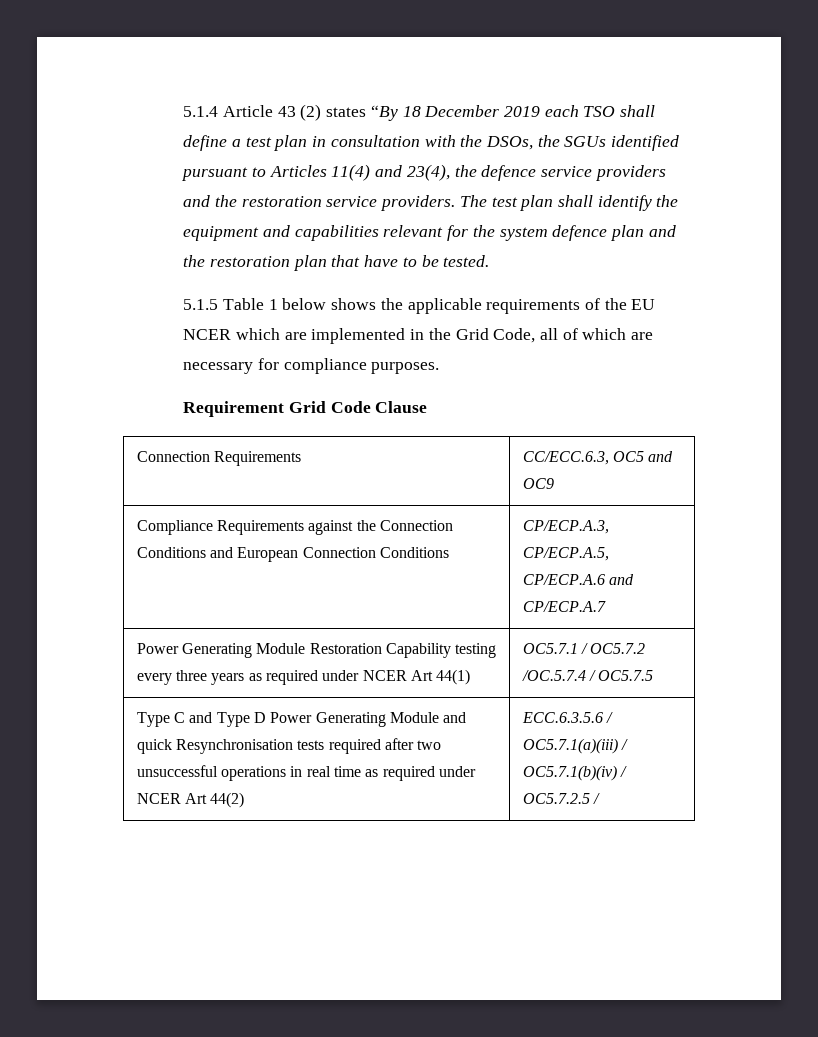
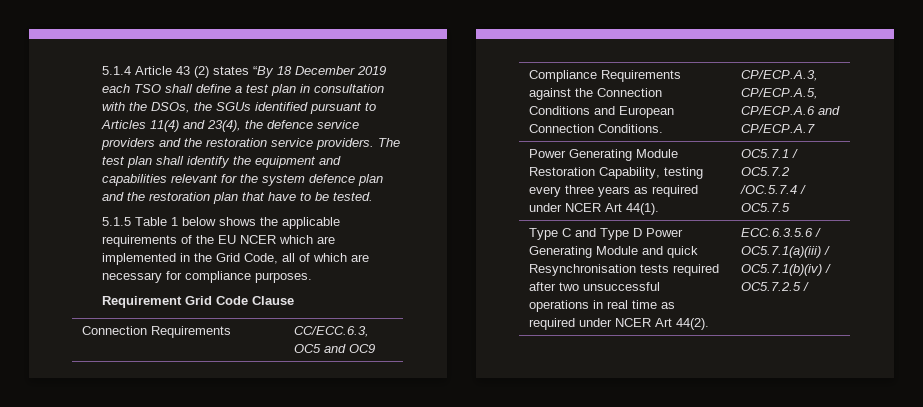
[379,547,449,558] Conditions -> [598,124,664,133] Conditions.
[385,643,451,658] Capability -> [599,167,661,179] Capability,
[436,669,471,685] 44(1) -> [626,203,660,215] 44(1).
[210,792,245,808] 44(2) -> [676,318,710,330] 44(2).

